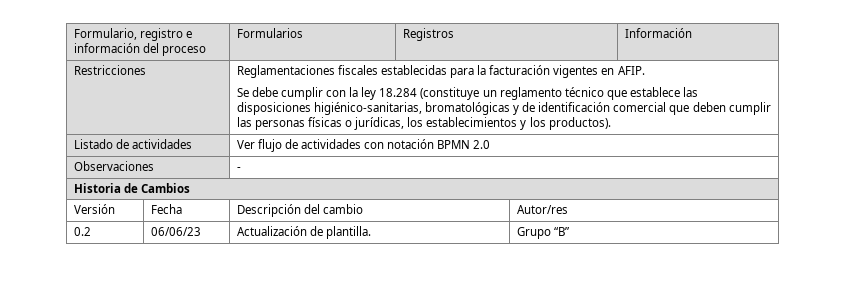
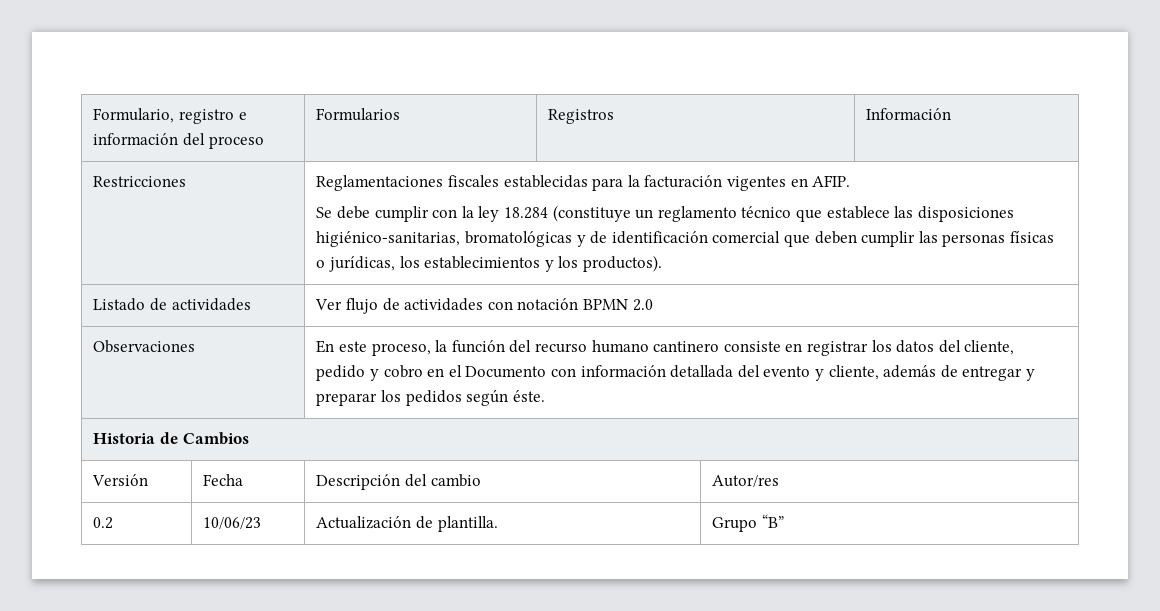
[236,167,241,171] - -> [316,340,1015,356] [316,365,1035,381] [316,389,545,406] En este proceso, la función del recurso humano cantinero consiste en registrar los datos del cliente, pedido y cobro en el Documento con información detallada del evento y cliente, además de entregar y preparar los pedidos según éste.
[150,227,201,236] 06/06/23 -> [203,517,262,529] 10/06/23

